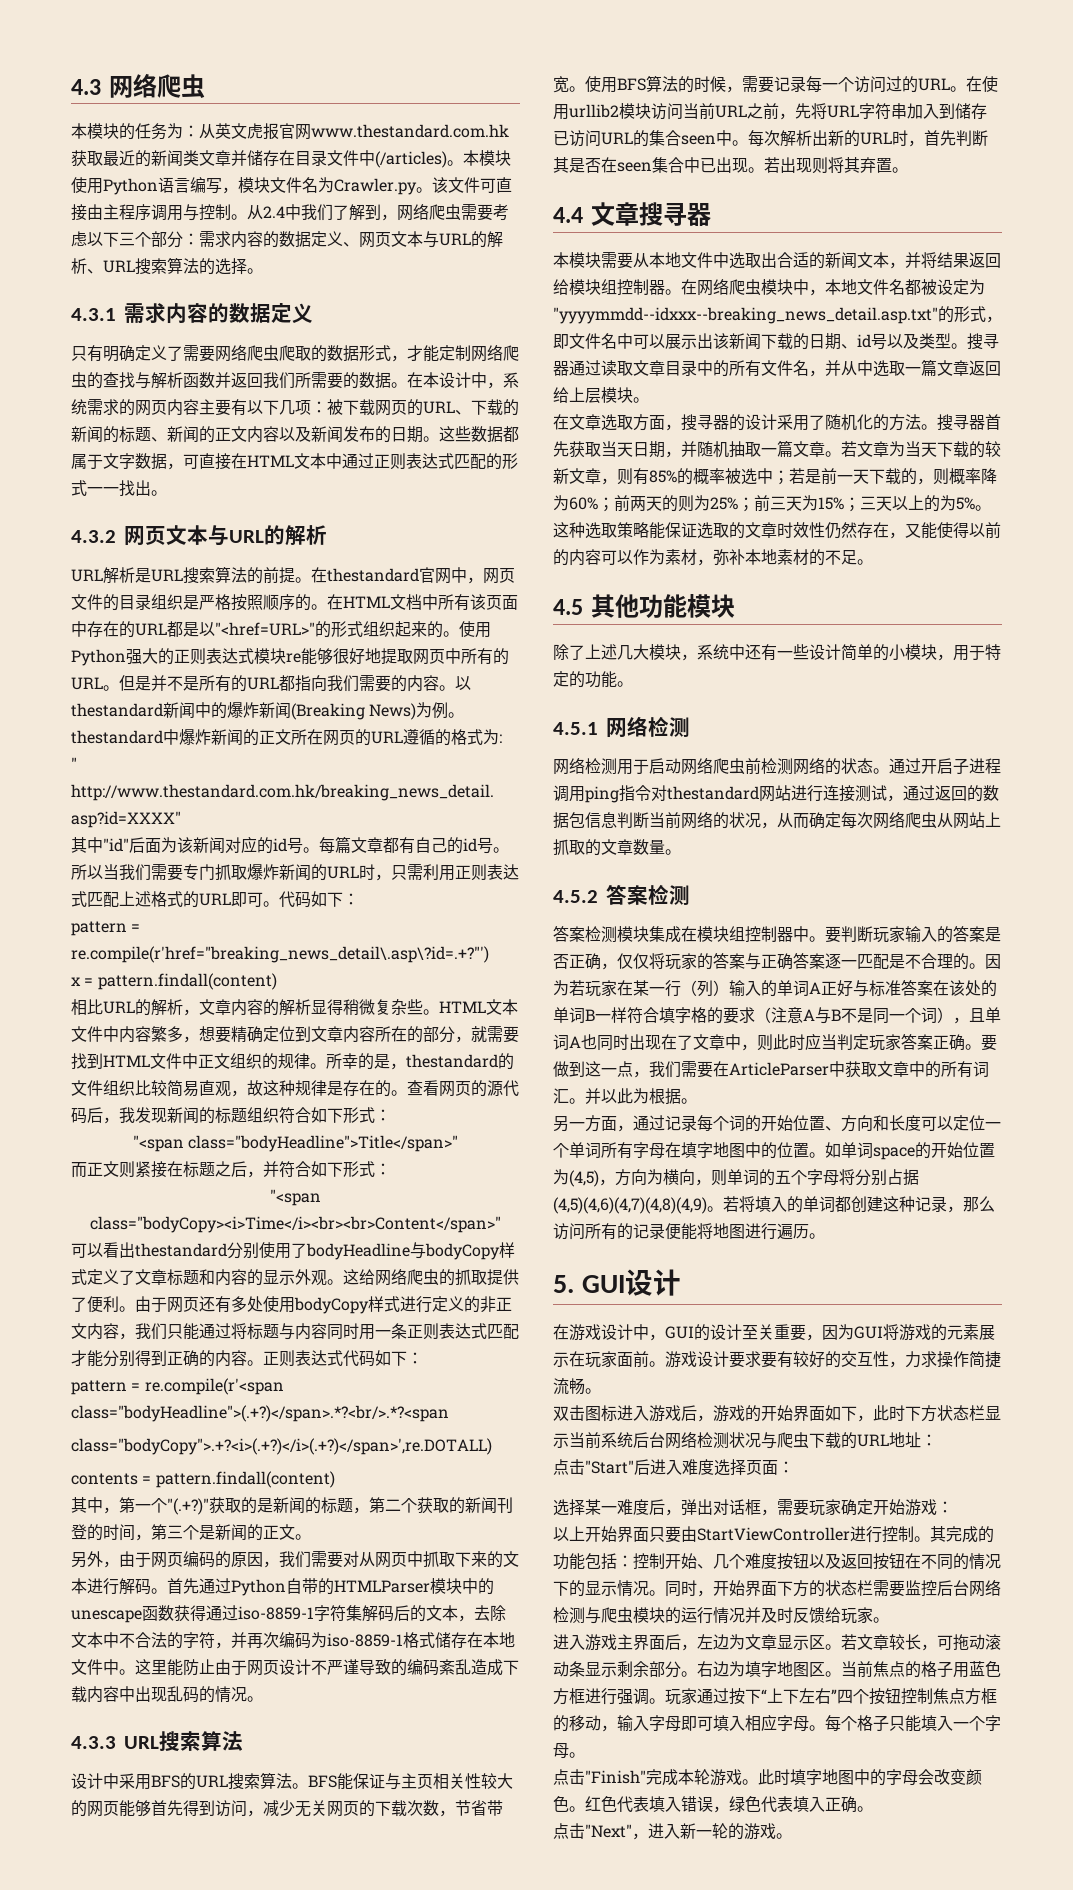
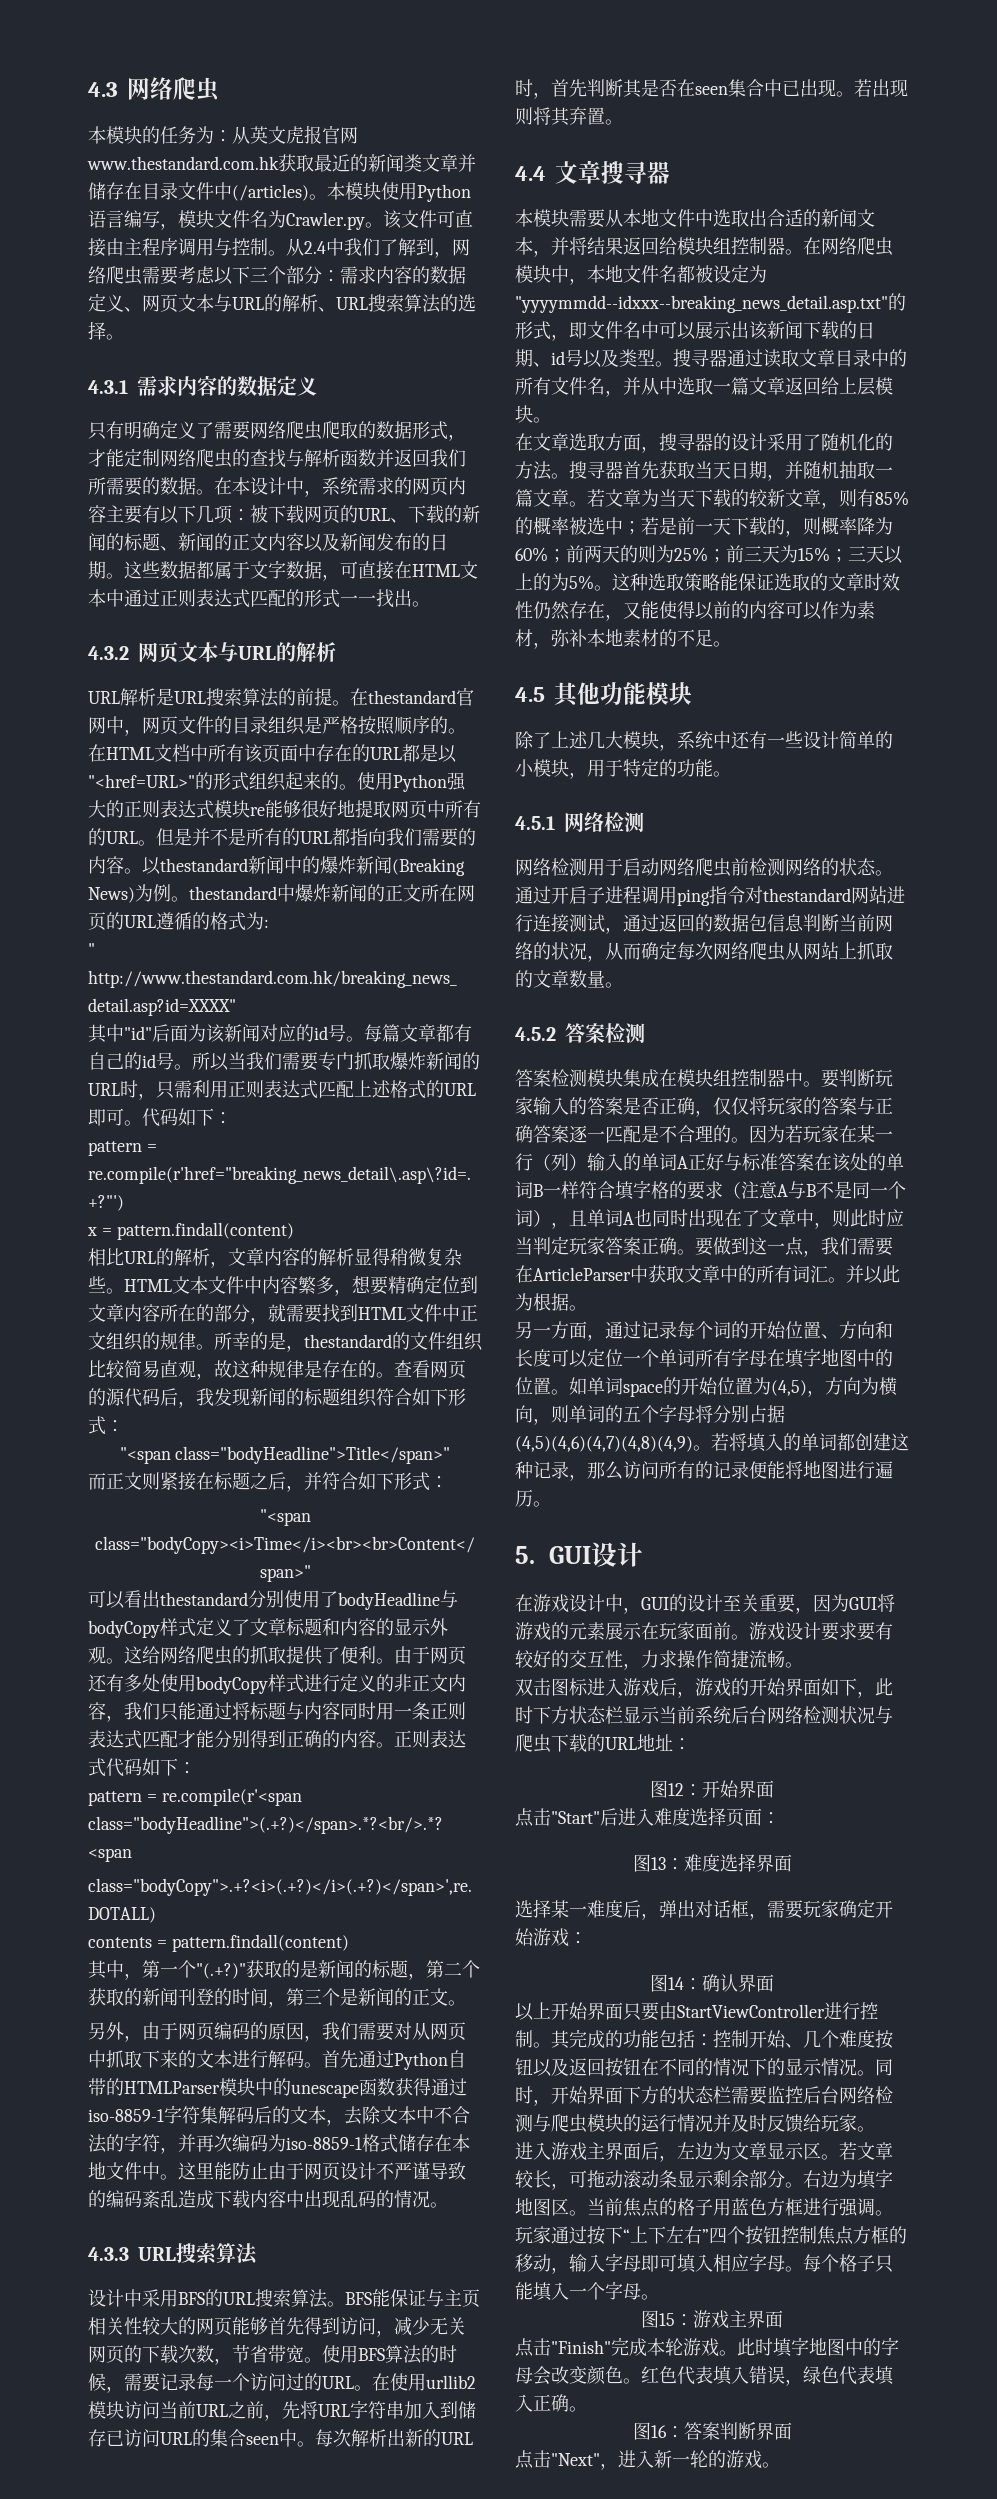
(937, 1440) none -> [650,1780,774,1798] // 图12：开始界面
(794, 1467) none -> [632,1853,792,1872] // 图13：难度选择界面
(953, 1507) none -> [650,1974,774,1992] // 图14：确认界面
(585, 1755) none -> [641,2310,783,2329] // 图15：游戏主界面
(873, 1809) none -> [632,2422,792,2440] // 图16：答案判断界面

